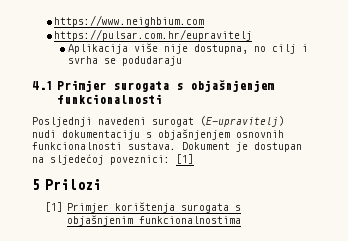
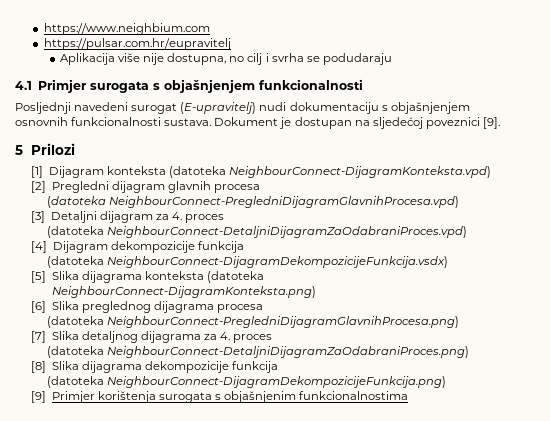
[110,154,194,165] poveznici: [1] -> [425,117,500,129] poveznici [9].
(64, 207) none -> [48,166,492,178] [31,181,261,193] [47,196,460,208] [31,211,225,223] [47,226,468,238] [31,241,245,253] [47,256,449,268] [31,271,265,283] [51,286,316,298] [31,301,264,313] [47,316,460,328] [31,331,273,343] [47,346,470,358] [31,361,279,373] [47,376,447,388] [31,391,47,403] Dijagram konteksta (datoteka NeighbourConnect-DijagramKonteksta.vpd) // [2] Pregledni dijagram glavnih procesa // (datoteka NeighbourConnect-PregledniDijagramGlavnihProcesa.vpd) // [3] Detaljni dijagram za 4. proces // (datoteka NeighbourConnect-DetaljniDijagramZaOdabraniProces.vpd) // [4] Dijagram dekompozicije funkcija // (datoteka NeighbourConnect-DijagramDekompozicijeFunkcija.vsdx) // [5] Slika dijagrama konteksta (datoteka NeighbourConnect-DijagramKonteksta.png) // [6] Slika preglednog dijagrama procesa // (datoteka NeighbourConnect-PregledniDijagramGlavnihProcesa.png) // [7] Slika detaljnog dijagrama za 4. proces // (datoteka NeighbourConnect-DetaljniDijagramZaOdabraniProces.png) // [8] Slika dijagrama dekompozicije funkcija // (datoteka NeighbourConnect-DijagramDekompozicijeFunkcija.png) // [9]

